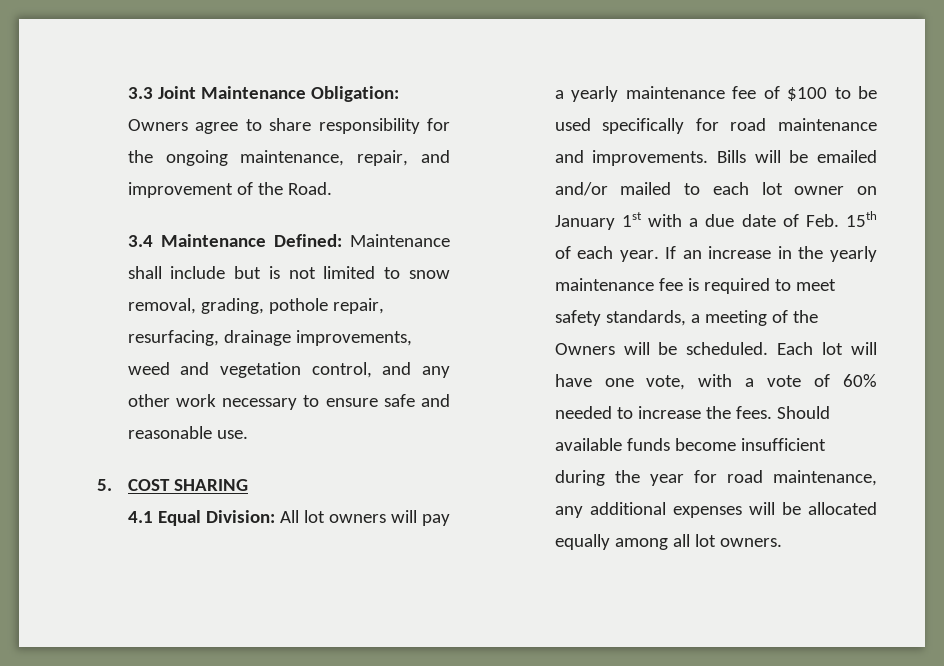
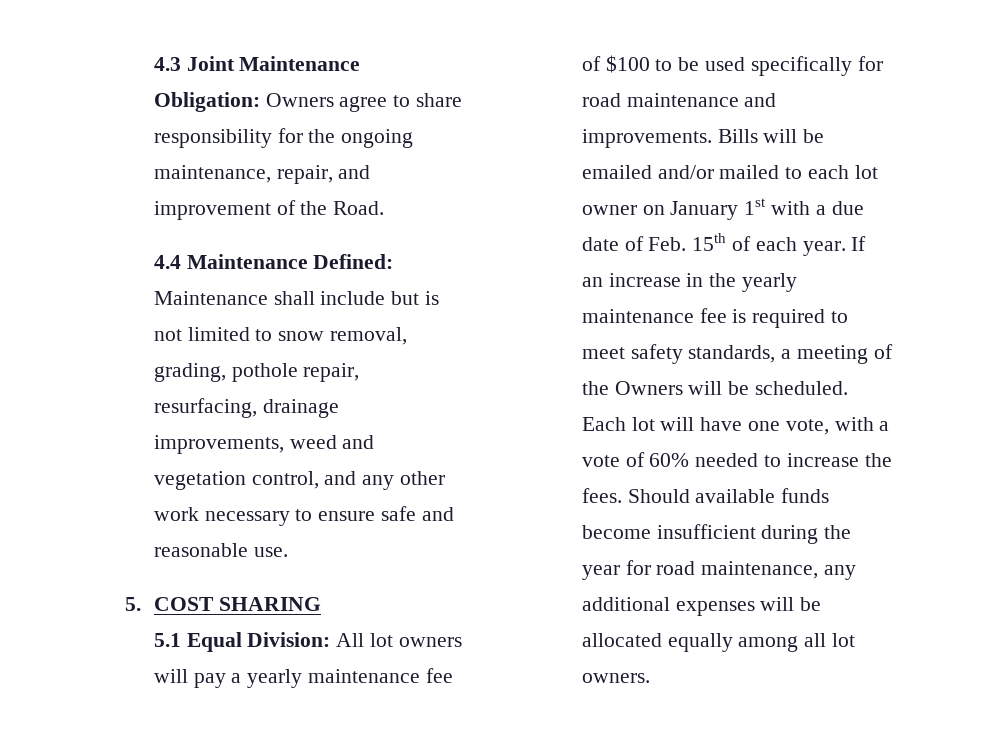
[127,87,153,99] 3.3 -> [153,57,181,71] 4.3
[127,235,153,247] 3.4 -> [153,255,181,269] 4.4
[127,511,153,523] 4.1 -> [153,633,181,647] 5.1

